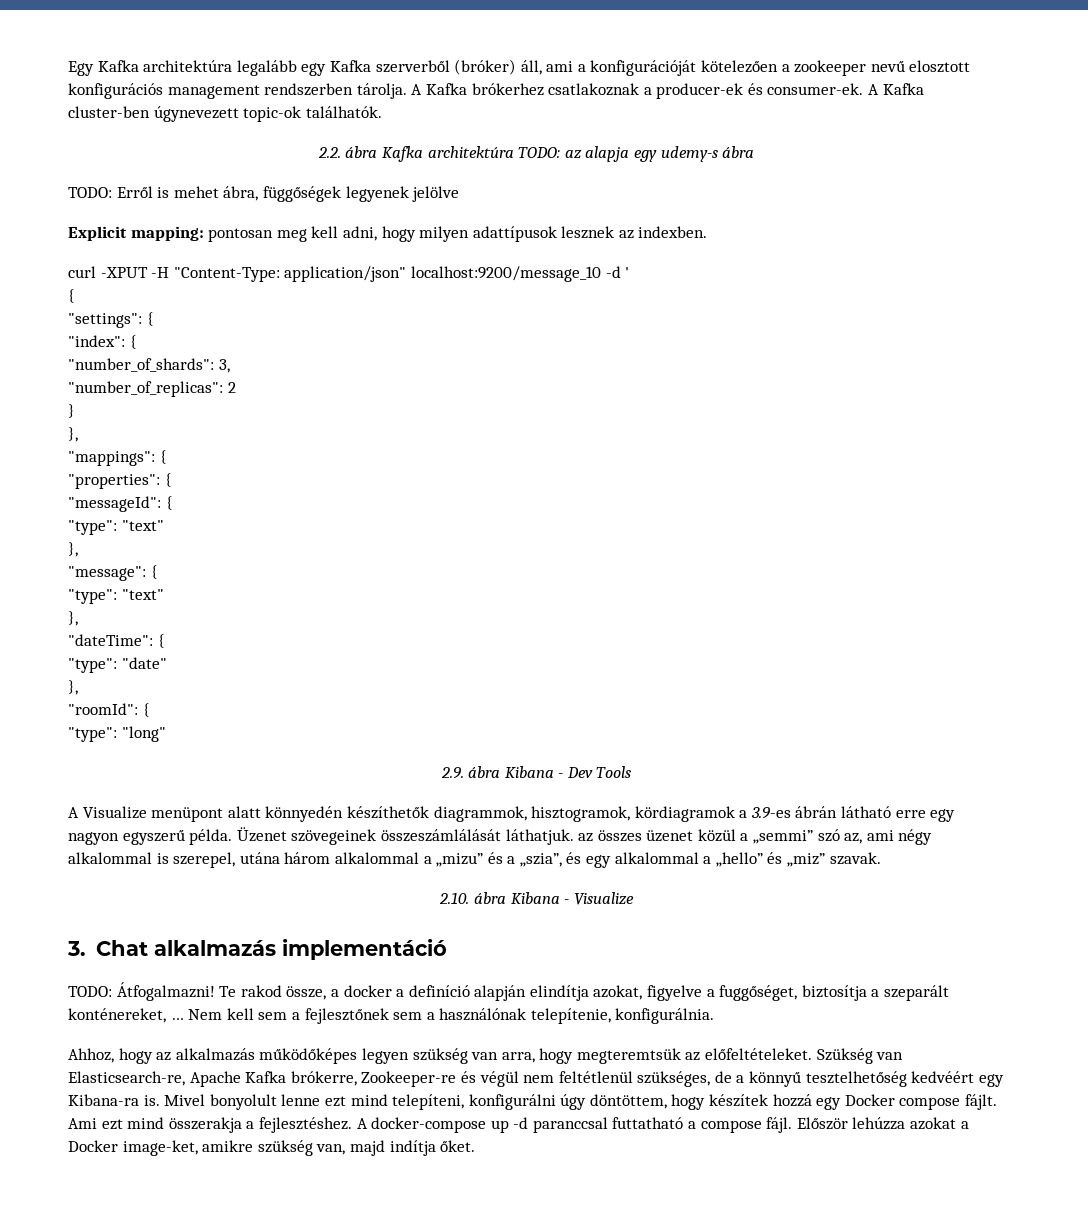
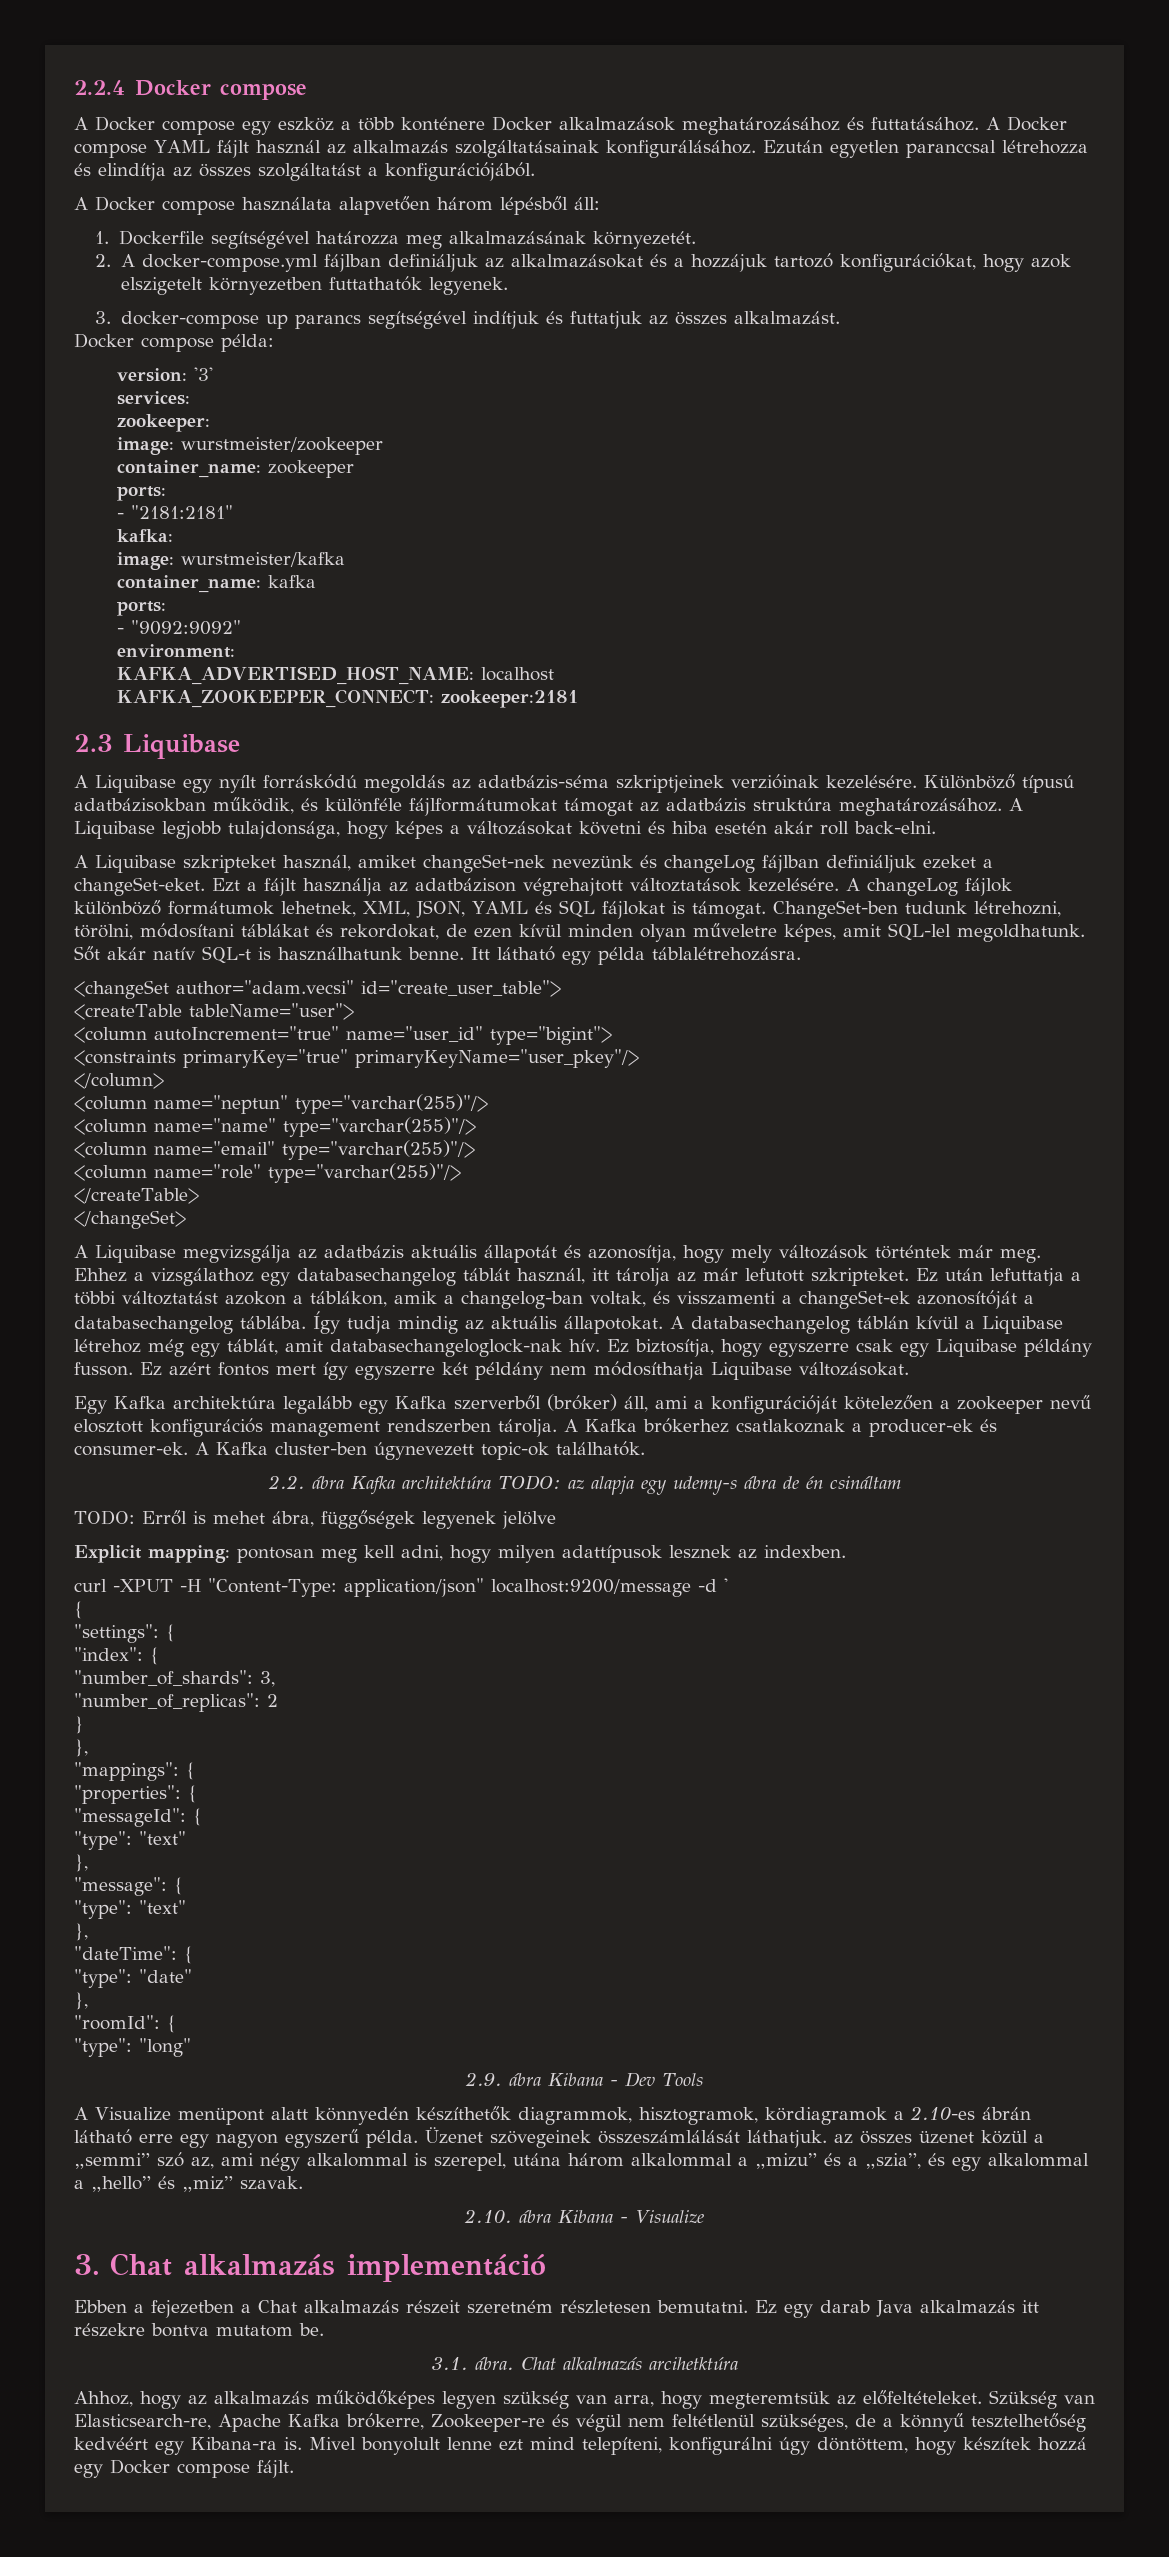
(68, 68) none -> [74,80,307,100] [74,116,1067,135] [74,140,1088,158] [74,162,535,181] [74,196,600,215] [95,230,696,249] [95,253,1071,272] [120,276,508,295] [95,311,840,329] [74,333,274,352] [116,367,213,382] [116,391,190,405] [116,414,210,432] [116,437,383,455] [116,460,354,478] [116,486,166,501] [116,505,233,519] [116,529,173,542] [116,552,345,570] [116,575,316,593] [116,601,166,616] [116,620,241,635] [116,644,235,658] [116,666,554,685] [116,689,578,708] [74,734,240,759] [74,774,1074,793] [74,797,1023,816] [74,821,936,839] [74,854,993,873] [74,877,1012,896] [74,900,1061,919] [74,923,1085,942] [74,946,801,965] [74,980,561,999] [74,1003,354,1020] [74,1026,612,1045] [74,1049,639,1068] [74,1073,164,1089] [74,1094,488,1114] [74,1117,476,1137] [74,1140,475,1160] [74,1163,461,1183] [74,1188,199,1204] [74,1210,186,1229] [74,1245,1041,1263] [74,1268,1081,1286] [74,1290,1034,1309] [74,1311,1063,1334] [74,1339,1092,1357] [74,1361,909,1380] 2.2.4 Docker compose // A Docker compose egy eszköz a több konténere Docker alkalmazások meghatározásához és futtatásához. A Docker compose YAML fájlt használ az alkalmazás szolgáltatásainak konfigurálásához. Ezután egyetlen paranccsal létrehozza és elindítja az összes szolgáltatást a konfigurációjából. // A Docker compose használata alapvetően három lépésből áll: // 1. Dockerfile segítségével határozza meg alkalmazásának környezetét. // 2. A docker-compose.yml fájlban definiáljuk az alkalmazásokat és a hozzájuk tartozó konfigurációkat, hogy azok elszigetelt környezetben futtathatók legyenek. // 3. docker-compose up parancs segítségével indítjuk és futtatjuk az összes alkalmazást. // Docker compose példa: // version: '3' // services: // zookeeper: // image: wurstmeister/zookeeper // container_name: zookeeper // ports: // - "2181:2181" // kafka: // image: wurstmeister/kafka // container_name: kafka // ports: // - "9092:9092" // environment: // KAFKA_ADVERTISED_HOST_NAME: localhost // KAFKA_ZOOKEEPER_CONNECT: zookeeper:2181 // 2.3 Liquibase // A Liquibase egy nyílt forráskódú megoldás az adatbázis-séma szkriptjeinek verzióinak kezelésére. Különböző típusú adatbázisokban működik, és különféle fájlformátumokat támogat az adatbázis struktúra meghatározásához. A Liquibase legjobb tulajdonsága, hogy képes a változásokat követni és hiba esetén akár roll back-elni. // A Liquibase szkripteket használ, amiket changeSet-nek nevezünk és changeLog fájlban definiáljuk ezeket a changeSet-eket. Ezt a fájlt használja az adatbázison végrehajtott változtatások kezelésére. A changeLog fájlok különböző formátumok lehetnek, XML, JSON, YAML és SQL fájlokat is támogat. ChangeSet-ben tudunk létrehozni, törölni, módosítani táblákat és rekordokat, de ezen kívül minden olyan műveletre képes, amit SQL-lel megoldhatunk. Sőt akár natív SQL-t is használhatunk benne. Itt látható egy példa táblalétrehozásra. // <changeSet author="adam.vecsi" id="create_user_table"> // <createTable tableName="user"> // <column autoIncrement="true" name="user_id" type="bigint"> // <constraints primaryKey="true" primaryKeyName="user_pkey"/> // </column> // <column name="neptun" type="varchar(255)"/> // <column name="name" type="varchar(255)"/> // <column name="email" type="varchar(255)"/> // <column name="role" type="varchar(255)"/> // </createTable> // </changeSet> // A Liquibase megvizsgálja az adatbázis aktuális állapotát és azonosítja, hogy mely változások történtek már meg. Ehhez a vizsgálathoz egy databasechangelog táblát használ, itt tárolja az már lefutott szkripteket. Ez után lefuttatja a többi változtatást azokon a táblákon, amik a changelog-ban voltak, és visszamenti a changeSet-ek azonosítóját a databasechangelog táblába. Így tudja mindig az aktuális állapotokat. A databasechangelog táblán kívül a Liquibase létrehoz még egy táblát, amit databasechangeloglock-nak hív. Ez biztosítja, hogy egyszerre csak egy Liquibase példány fusson. Ez azért fontos mert így egyszerre két példány nem módosíthatja Liquibase változásokat. //
(755, 152) none -> [782,1476,901,1489] de én csináltam
[410,266,601,282] localhost:9200/message_10 -> [490,1579,691,1597] localhost:9200/message
[750,807,791,819] 3.9-es -> [909,2106,975,2120] 2.10-es
[68,982,950,1001] [68,1008,715,1024] TODO: Átfogalmazni! Te rakod össze, a docker a definíció alapján elindítja azokat, figyelve a fuggőséget, biztosítja a szeparált konténereket, … Nem kell sem a fejlesztőnek sem a használónak telepítenie, konfigurálnia. -> [74,2300,1039,2318] [74,2323,324,2337] [431,2357,738,2370] Ebben a fejezetben a Chat alkalmazás részeit szeretném részletesen bemutatni. Ez egy darab Java alkalmazás itt részekre bontva mutatom be. // 3.1. ábra. Chat alkalmazás arcihetktúra
[68,1117,969,1133] [68,1140,476,1156] Ami ezt mind összerakja a fejlesztéshez. A docker-compose up -d paranccsal futtatható a compose fájl. Először lehúzza azokat a Docker image-ket, amikre szükség van, majd indítja őket. -> (294, 2469) none

